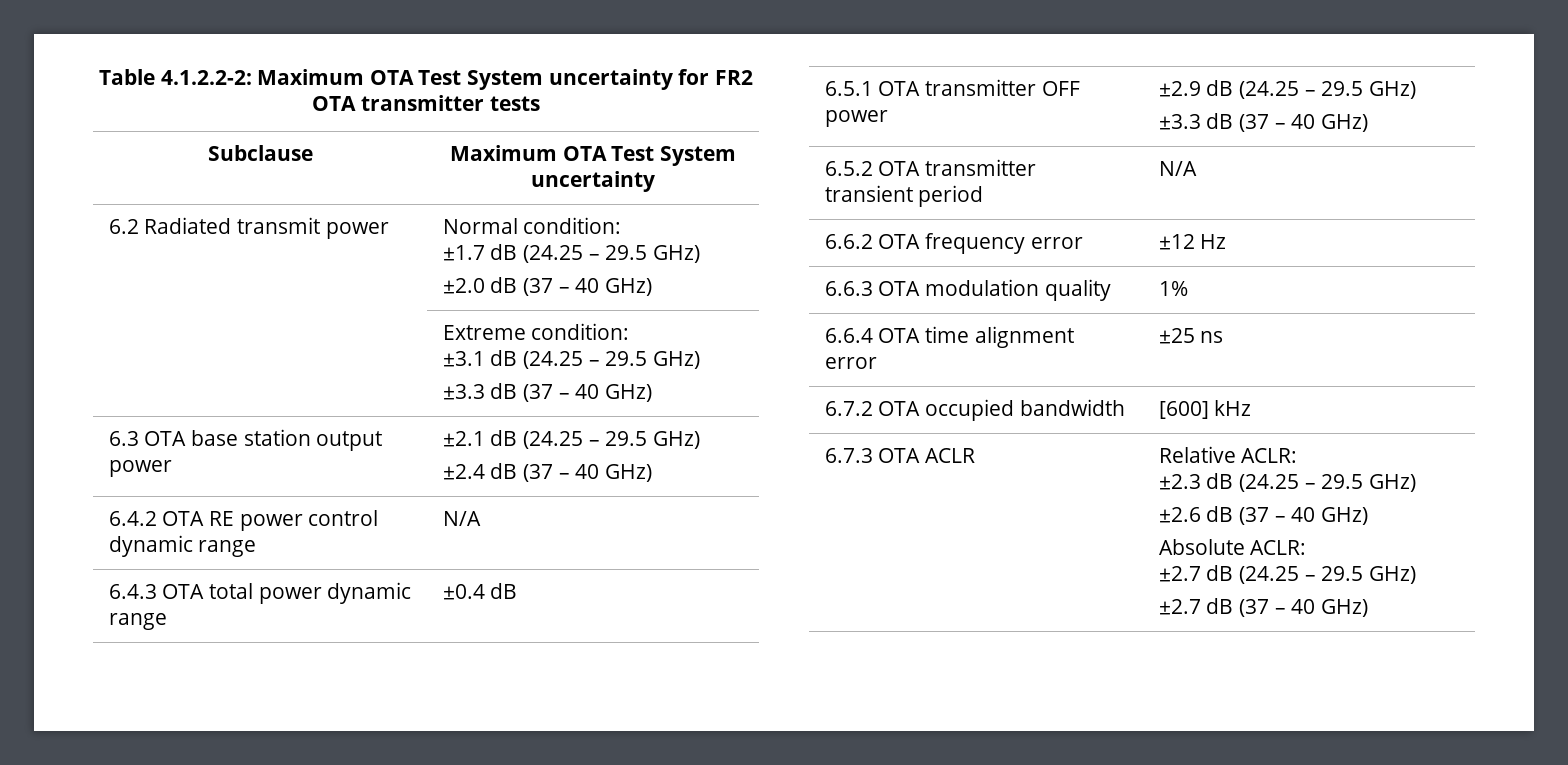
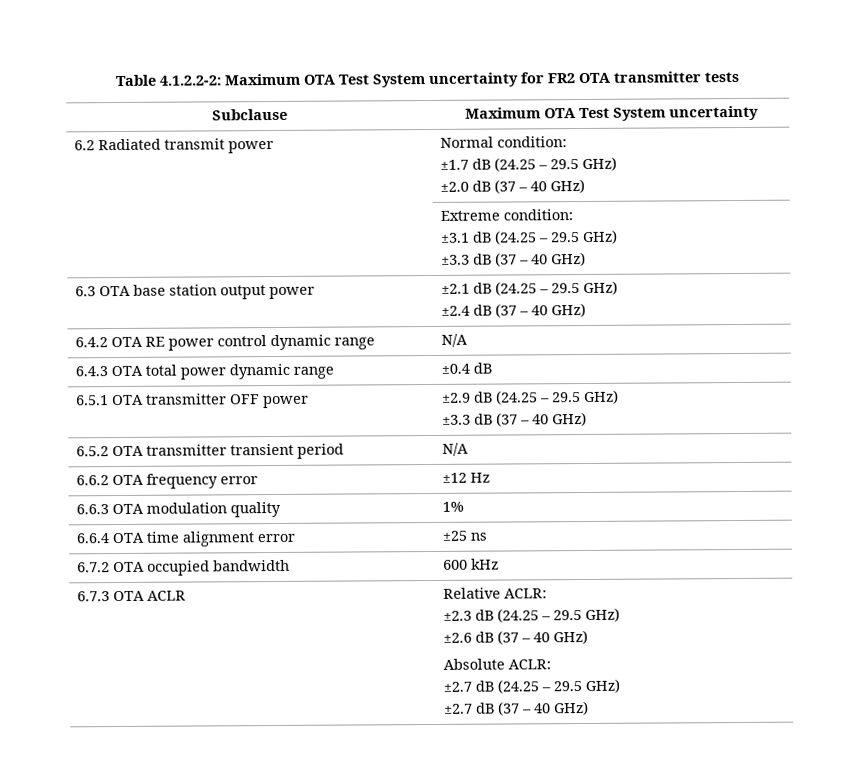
[1158,401,1209,419] [600] -> [443,559,469,570] 600

